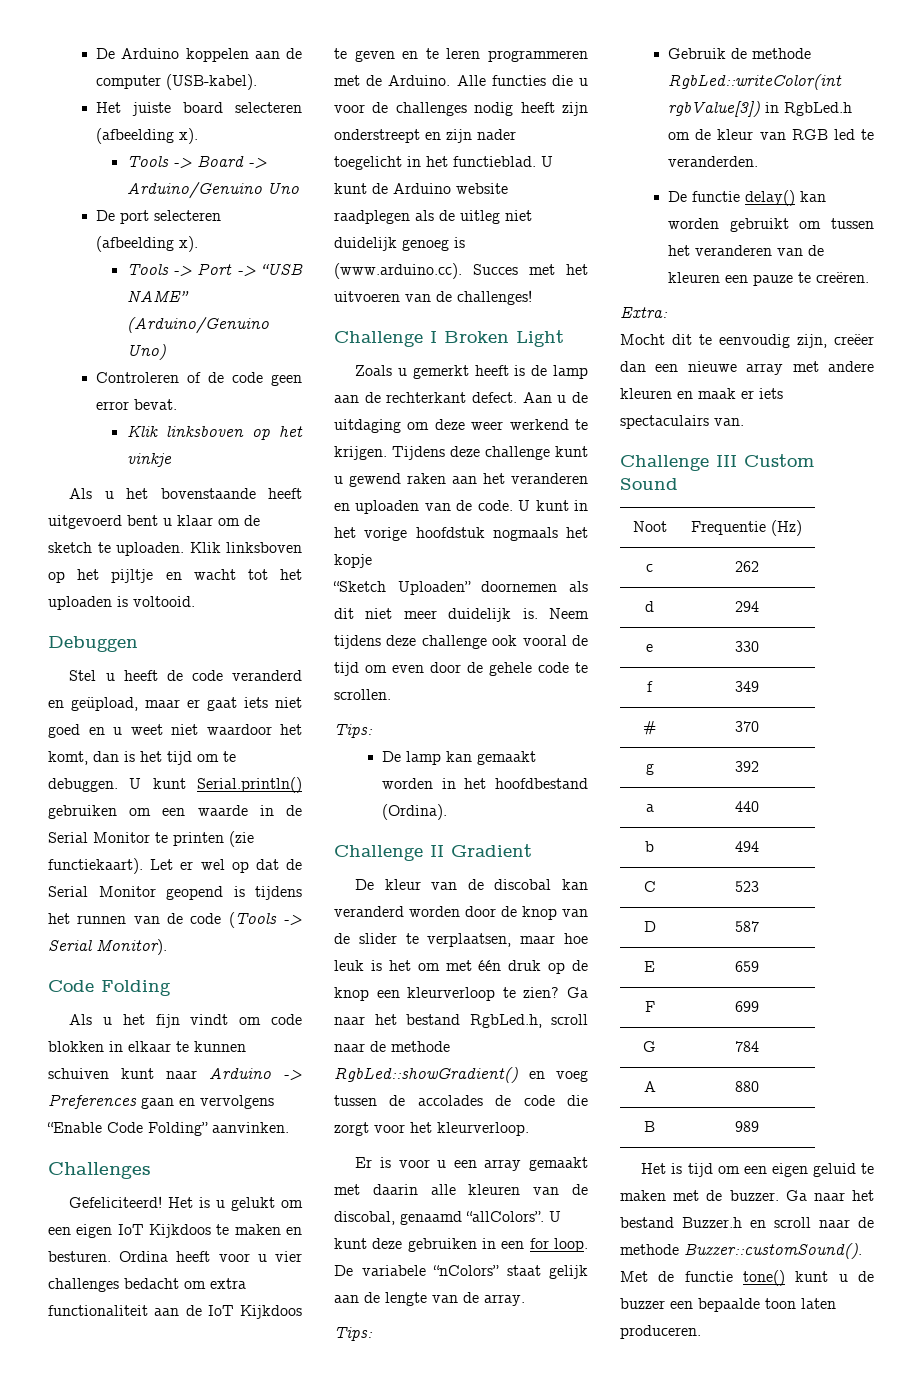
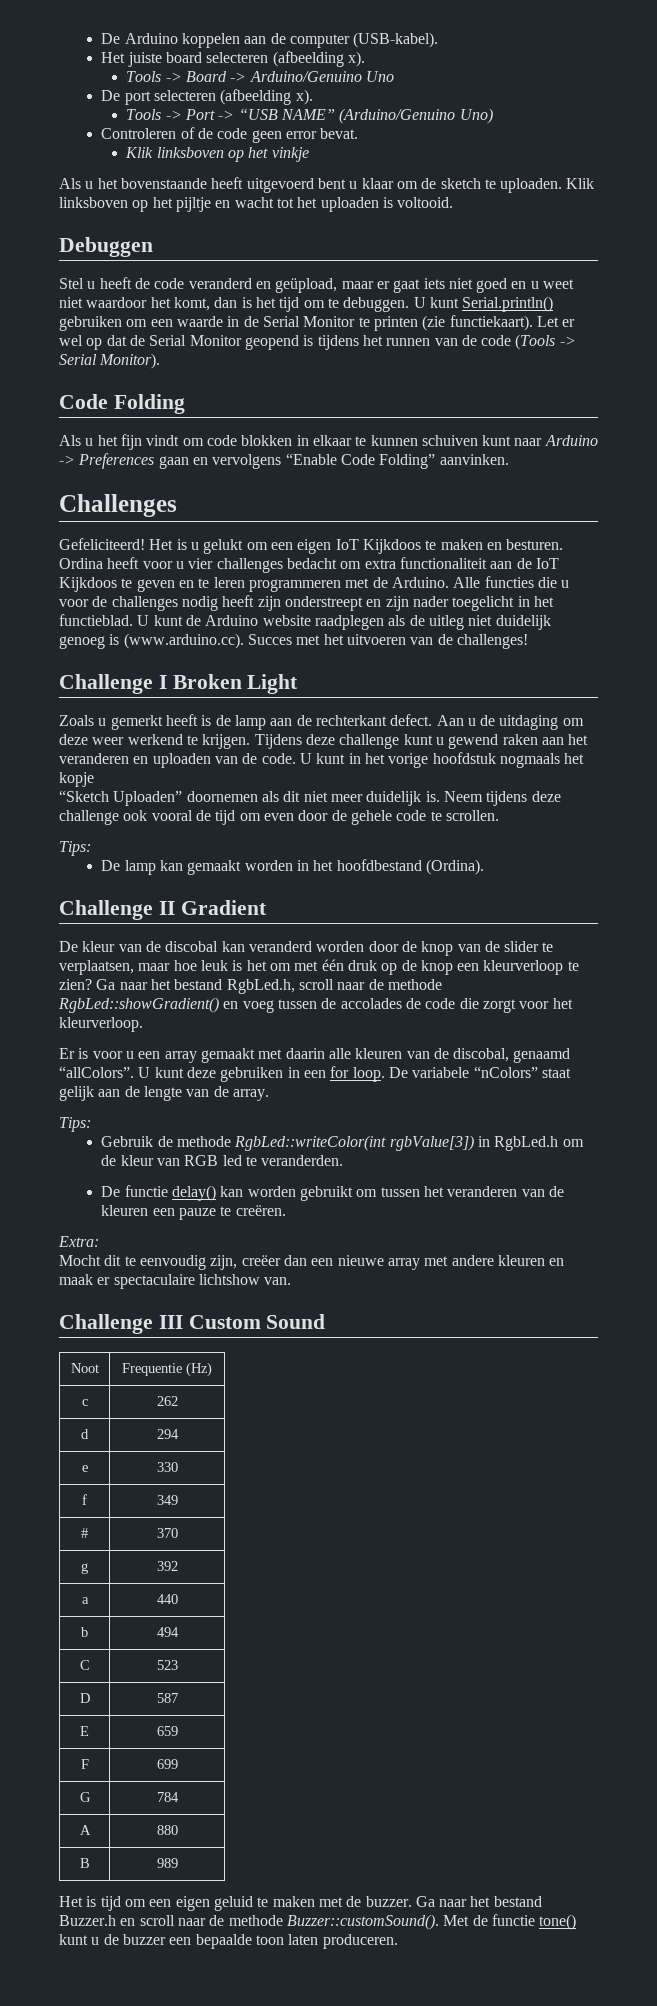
[759,388,783,399] [620,415,709,429] iets spectaculairs -> [113,1274,260,1289] spectaculaire lichtshow

